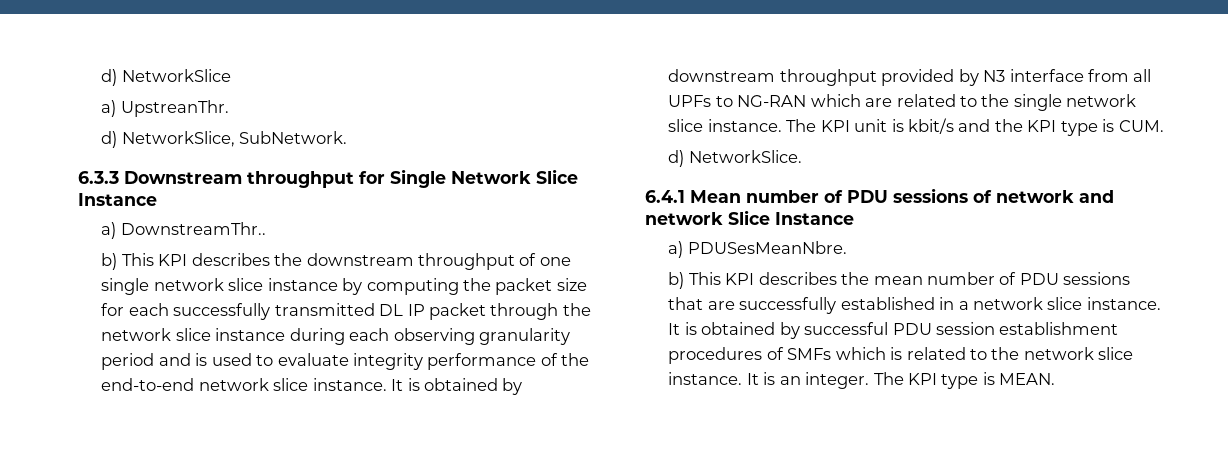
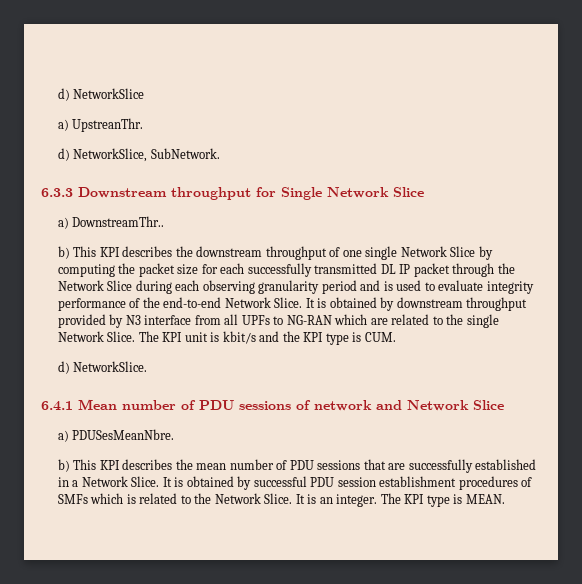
[78,193,157,206] Instance -> (424, 192) none
[153,278,338,291] network slice instance -> [400,246,476,257] Network Slice
[101,328,286,341] network slice instance -> [57,280,133,291] Network Slice
[198,378,387,391] network slice instance. -> [224,297,303,308] Network Slice.
[1066,94,1137,107] [668,119,782,132] network slice instance. -> [57,331,136,342] Network Slice.
[645,210,854,225] network Slice Instance -> [407,400,504,411] Network Slice
[973,297,1161,310] network slice instance. -> [81,476,160,487] Network Slice.
[1023,347,1134,360] [668,372,743,385] network slice instance. -> [214,493,293,504] Network Slice.

